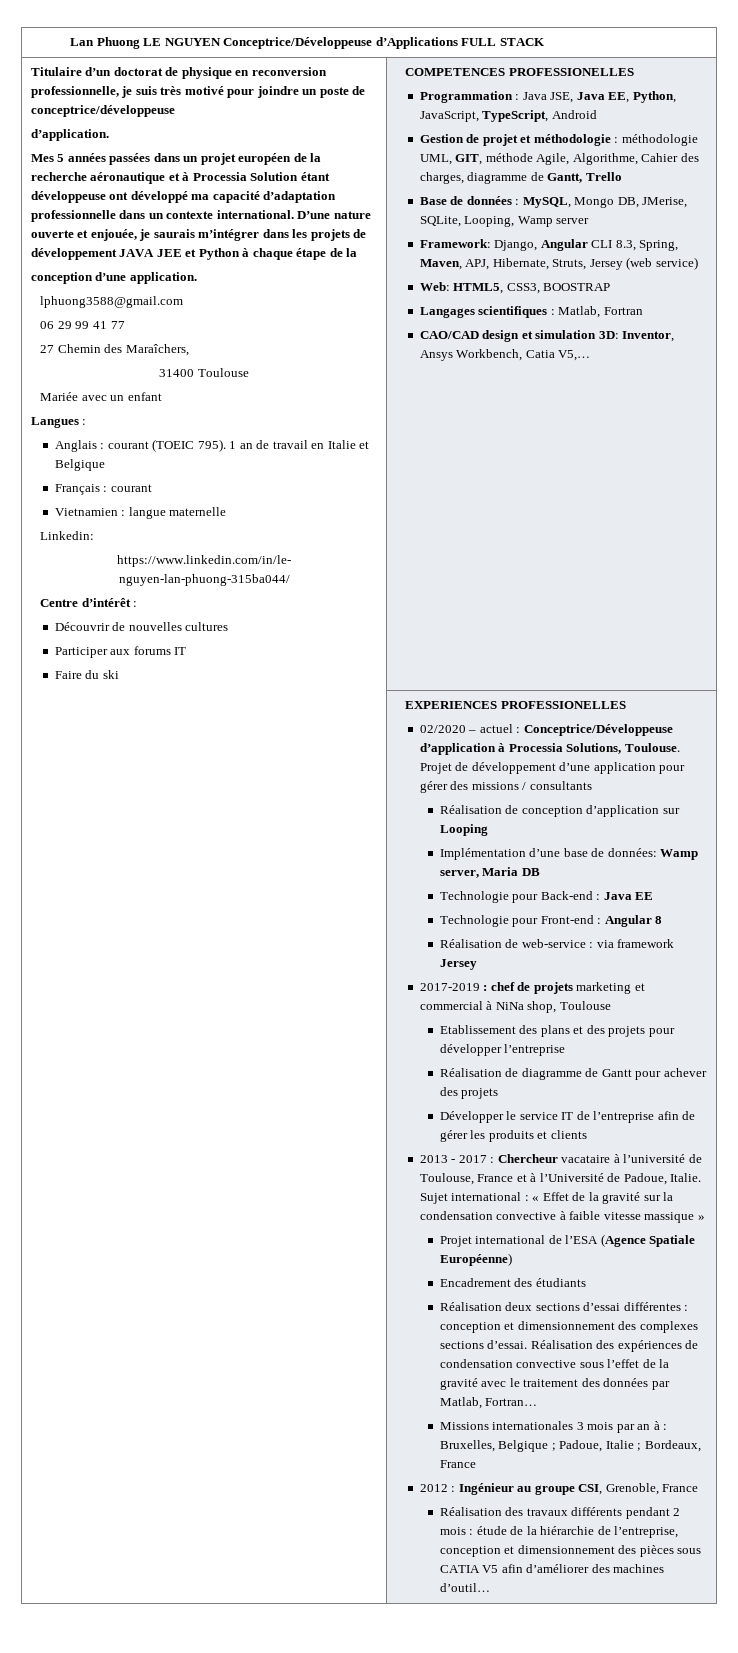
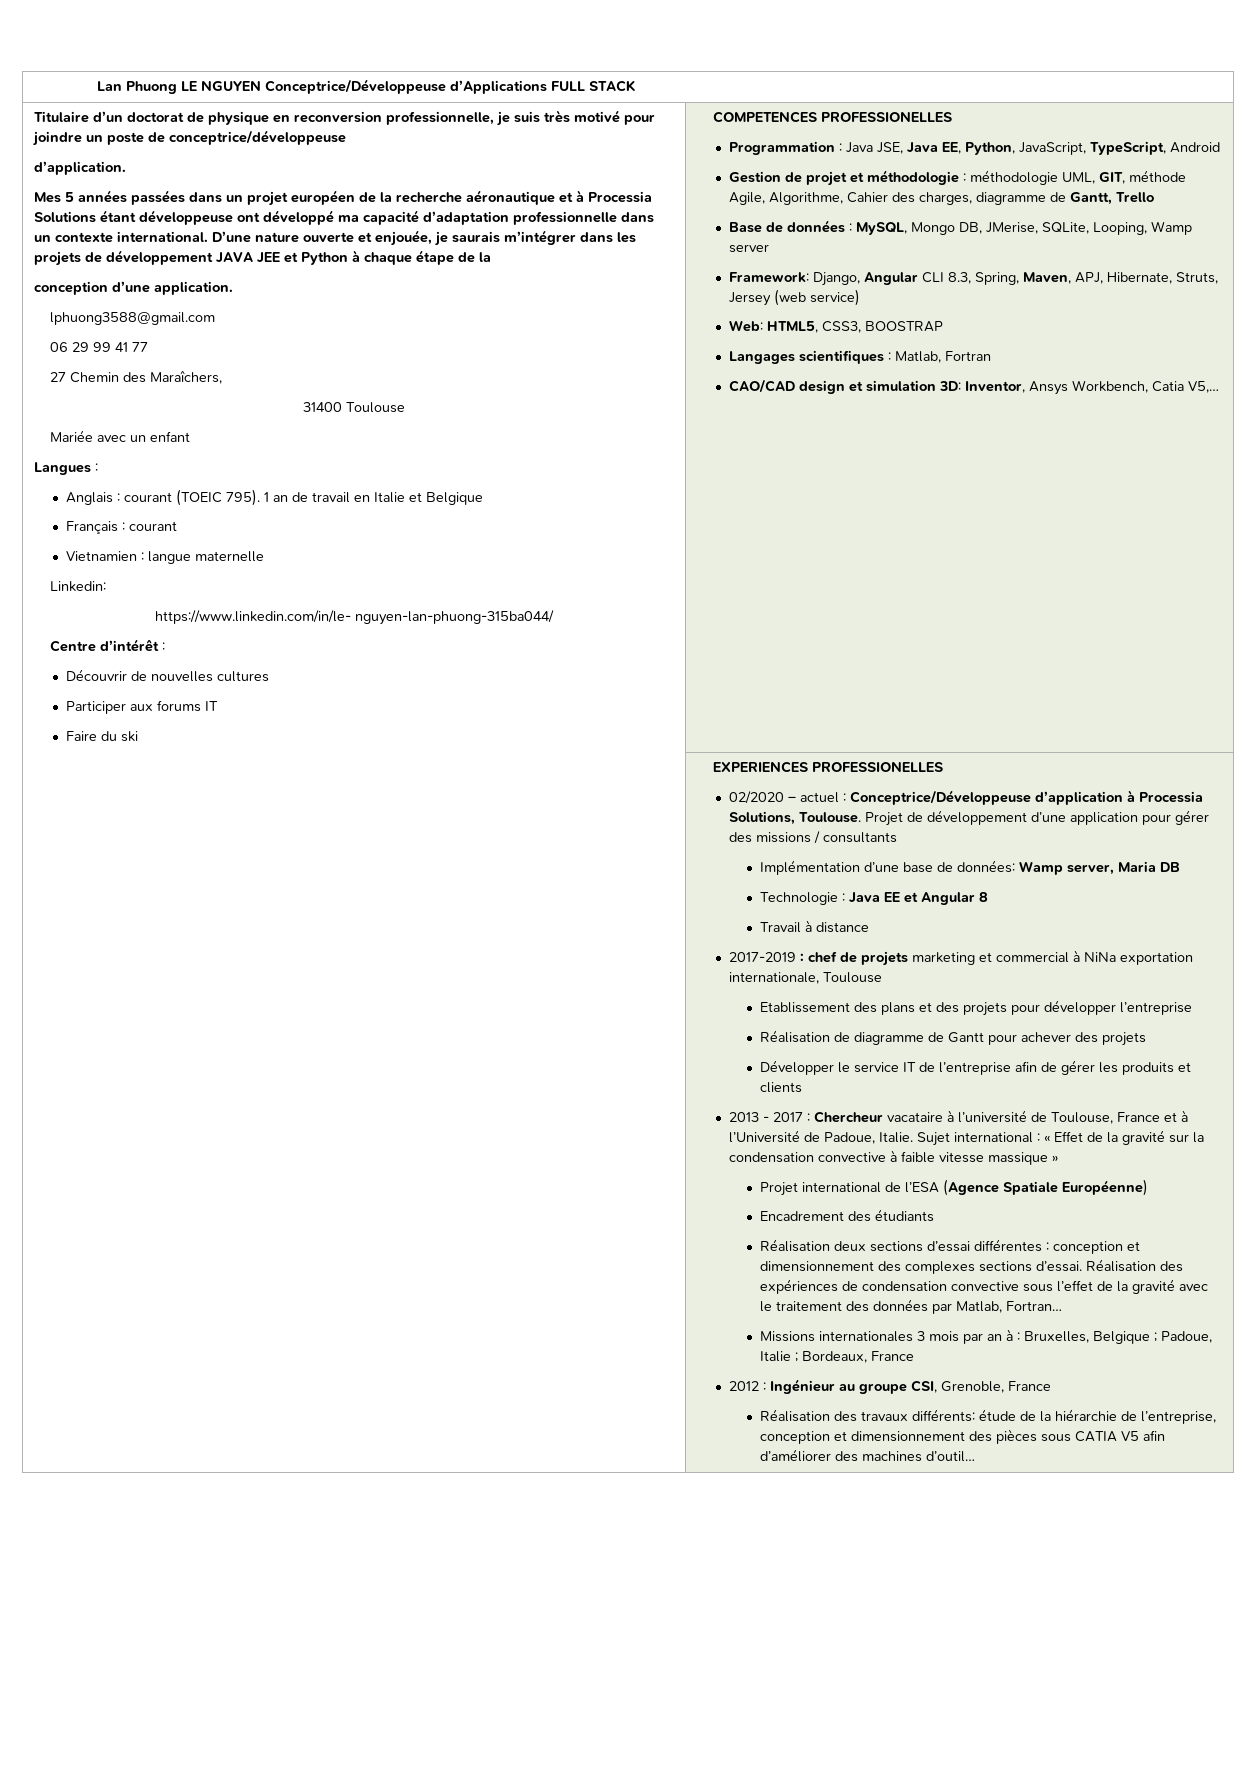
[250,172,299,181] Solution -> [34,211,97,223] Solutions
[439,805,680,817] [439,824,488,836] // Réalisation de conception d’application sur Looping -> (897, 837) none
[512,891,593,903] pour Back-end -> (839, 898) none
[439,915,663,927] [439,939,675,948] [439,959,477,970] // Technologie pour Front-end : Angular 8 // Réalisation de web-service : via framework Jersey -> [904,892,989,905] [760,920,870,933] et Angular 8 // Travail à distance
[527,1001,557,1013] shop, -> [1119,952,1193,965] [728,972,819,984] exportation internationale,
[571,1507,681,1519] [439,1527,474,1535] différents pendant 2 mois : -> [912,1409,976,1422] différents:

